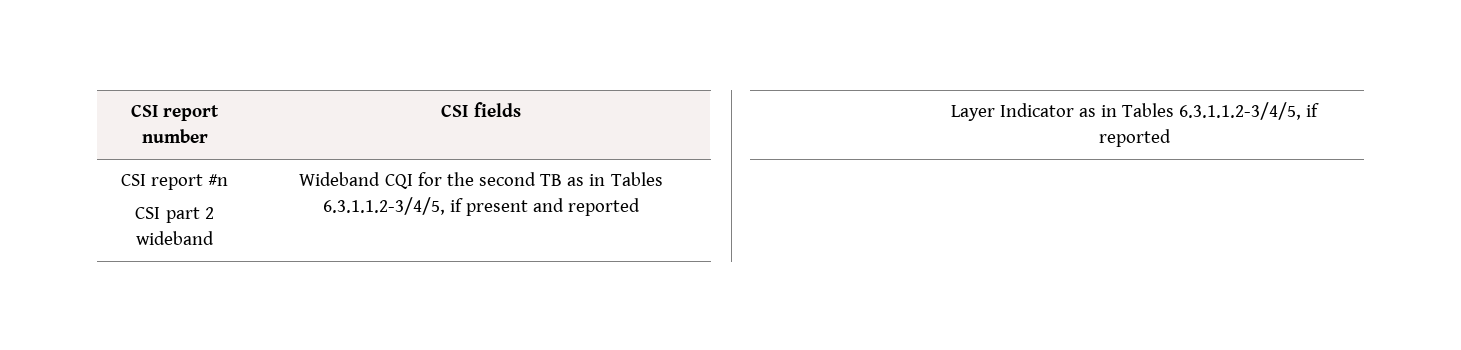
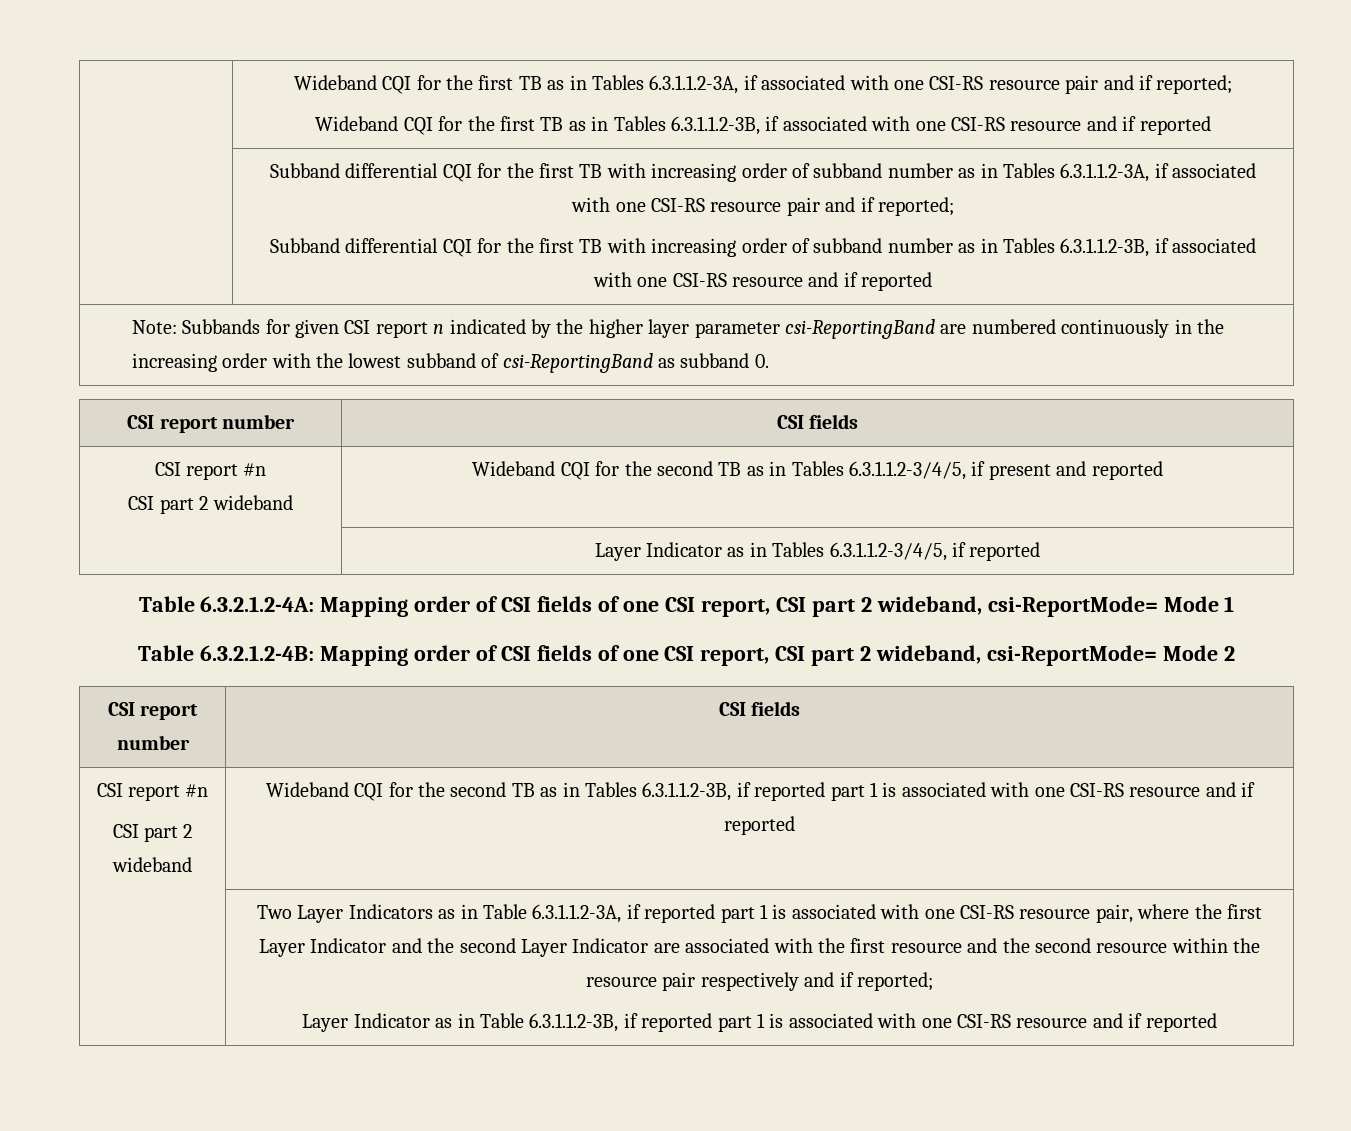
(130, 110) none -> [293,75,1233,94] [315,116,1211,135] [269,163,1257,182] [571,197,954,216] [269,238,1257,257] [592,272,933,291] [131,319,1224,339] [131,353,769,373] | Wideband CQI for the first TB as in Tables 6.3.1.1.2-3A, if associated with one CSI-RS resource pair and if reported; // Wideband CQI for the first TB as in Tables 6.3.1.1.2-3B, if associated with one CSI-RS resource and if reported // | Subband differential CQI for the first TB with increasing order of subband number as in Tables 6.3.1.1.2-3A, if associated with one CSI-RS resource pair and if reported; // Subband differential CQI for the first TB with increasing order of subband number as in Tables 6.3.1.1.2-3B, if associated with one CSI-RS resource and if reported // Note: Subbands for given CSI report n indicated by the higher layer parameter csi-ReportingBand are numbered continuously in the increasing order with the lowest subband of csi-ReportingBand as subband 0. //
(1171, 138) none -> [138,596,1235,617] [138,645,1235,666] [107,702,199,720] [116,735,190,750] [718,701,801,716] [96,783,209,801] [112,824,193,842] [112,857,192,872] [265,782,1256,801] [724,816,795,835] [257,904,1262,923] [258,938,1261,957] [586,972,933,991] [302,1013,1217,1032] // Table 6.3.2.1.2-4A: Mapping order of CSI fields of one CSI report, CSI part 2 wideband, csi-ReportMode= Mode 1 // Table 6.3.2.1.2-4B: Mapping order of CSI fields of one CSI report, CSI part 2 wideband, csi-ReportMode= Mode 2 // CSI report number | CSI fields // CSI report #n // CSI part 2 wideband | Wideband CQI for the second TB as in Tables 6.3.1.1.2-3B, if reported part 1 is associated with one CSI-RS resource and if reported // | Two Layer Indicators as in Table 6.3.1.1.2-3A, if reported part 1 is associated with one CSI-RS resource pair, where the first Layer Indicator and the second Layer Indicator are associated with the first resource and the second resource within the resource pair respectively and if reported; // Layer Indicator as in Table 6.3.1.1.2-3B, if reported part 1 is associated with one CSI-RS resource and if reported

